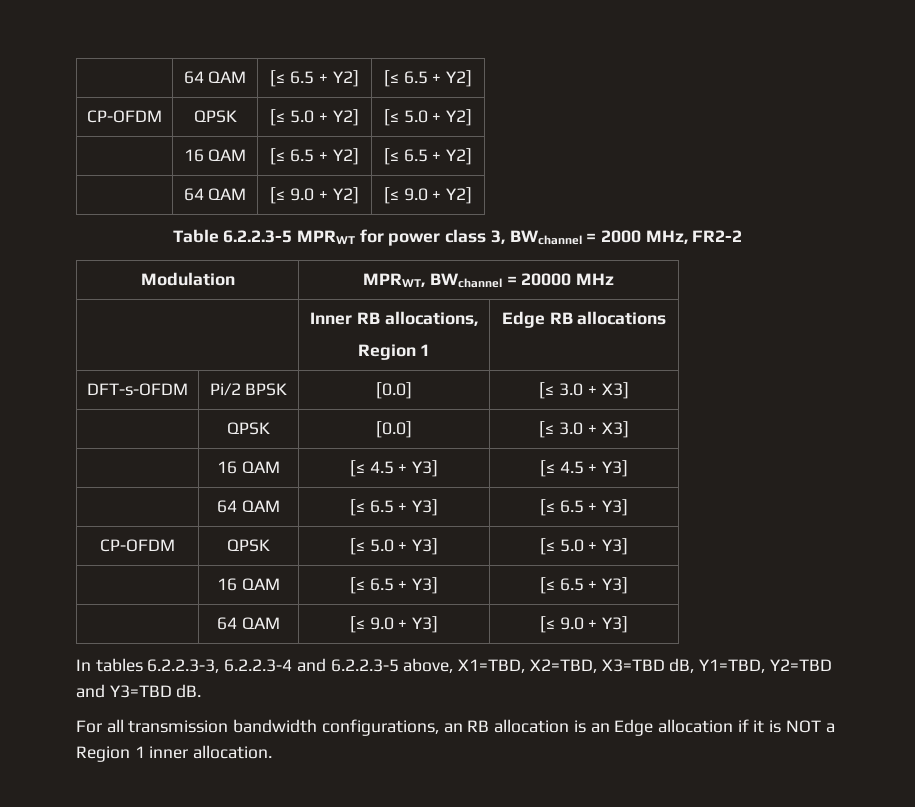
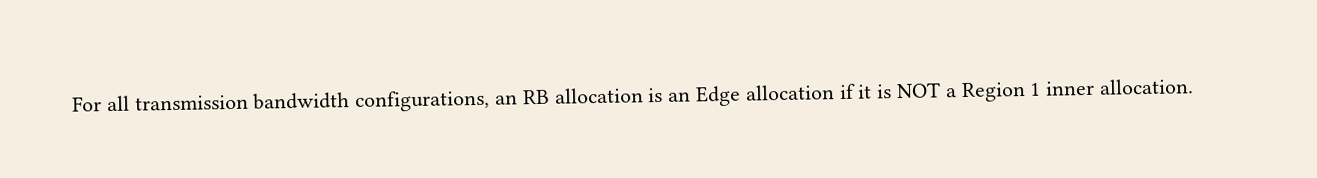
[183,71,247,84] [270,70,359,87] [383,70,473,87] [87,110,162,123] [193,110,237,123] [270,109,359,126] [383,109,473,126] [183,149,247,162] [270,148,359,165] [383,148,473,165] [183,188,247,201] [270,187,359,204] [383,187,473,204] [172,229,743,246] [140,272,235,286] [363,273,614,288] [310,311,478,326] [357,344,431,360] [501,311,667,328] [87,383,188,396] [209,383,288,396] [376,382,412,399] [539,382,629,399] [227,422,270,435] [376,421,412,438] [539,421,629,438] [217,461,280,474] [349,460,439,477] [539,460,629,477] [217,500,280,513] [349,499,439,516] [539,499,629,516] [100,539,175,552] [227,539,270,552] [349,538,439,555] [539,538,629,555] [217,578,280,591] [349,577,439,594] [539,577,629,594] [217,617,280,630] [349,616,439,633] [539,616,629,633] [76,658,832,673] [76,684,202,698] | 64 QAM | [≤ 6.5 + Y2] | [≤ 6.5 + Y2] // CP-OFDM | QPSK | [≤ 5.0 + Y2] | [≤ 5.0 + Y2] // | 16 QAM | [≤ 6.5 + Y2] | [≤ 6.5 + Y2] // | 64 QAM | [≤ 9.0 + Y2] | [≤ 9.0 + Y2] // Table 6.2.2.3-5 MPRWT for power class 3, BWchannel = 2000 MHz, FR2-2 // Modulation | MPRWT, BWchannel = 20000 MHz // | Inner RB allocations, // Region 1 | Edge RB allocations // DFT-s-OFDM | Pi/2 BPSK | [0.0] | [≤ 3.0 + X3] // | QPSK | [0.0] | [≤ 3.0 + X3] // | 16 QAM | [≤ 4.5 + Y3] | [≤ 4.5 + Y3] // | 64 QAM | [≤ 6.5 + Y3] | [≤ 6.5 + Y3] // CP-OFDM | QPSK | [≤ 5.0 + Y3] | [≤ 5.0 + Y3] // | 16 QAM | [≤ 6.5 + Y3] | [≤ 6.5 + Y3] // | 64 QAM | [≤ 9.0 + Y3] | [≤ 9.0 + Y3] // In tables 6.2.2.3-3, 6.2.2.3-4 and 6.2.2.3-5 above, X1=TBD, X2=TBD, X3=TBD dB, Y1=TBD, Y2=TBD and Y3=TBD dB. // -> (72, 104) none

